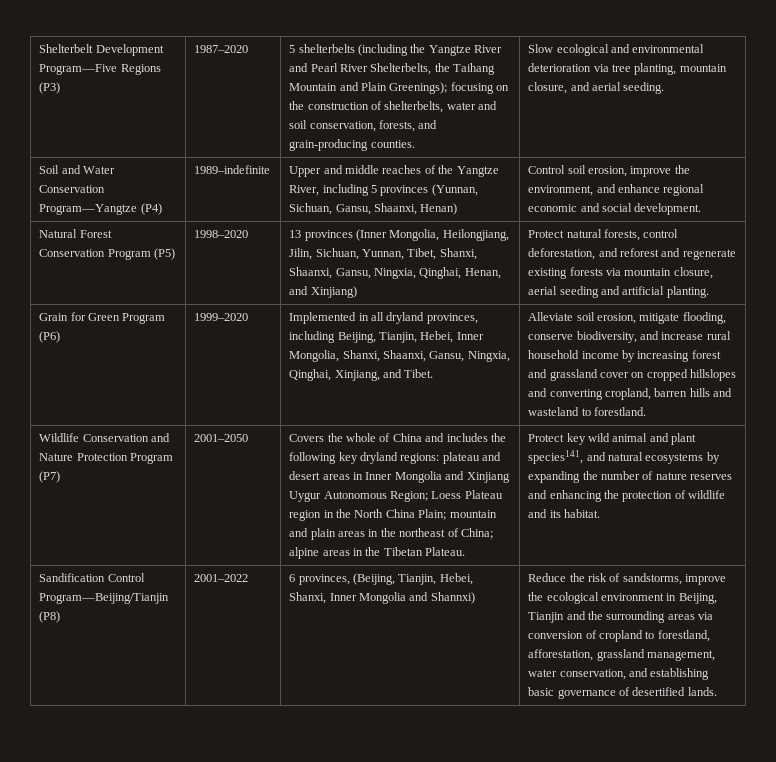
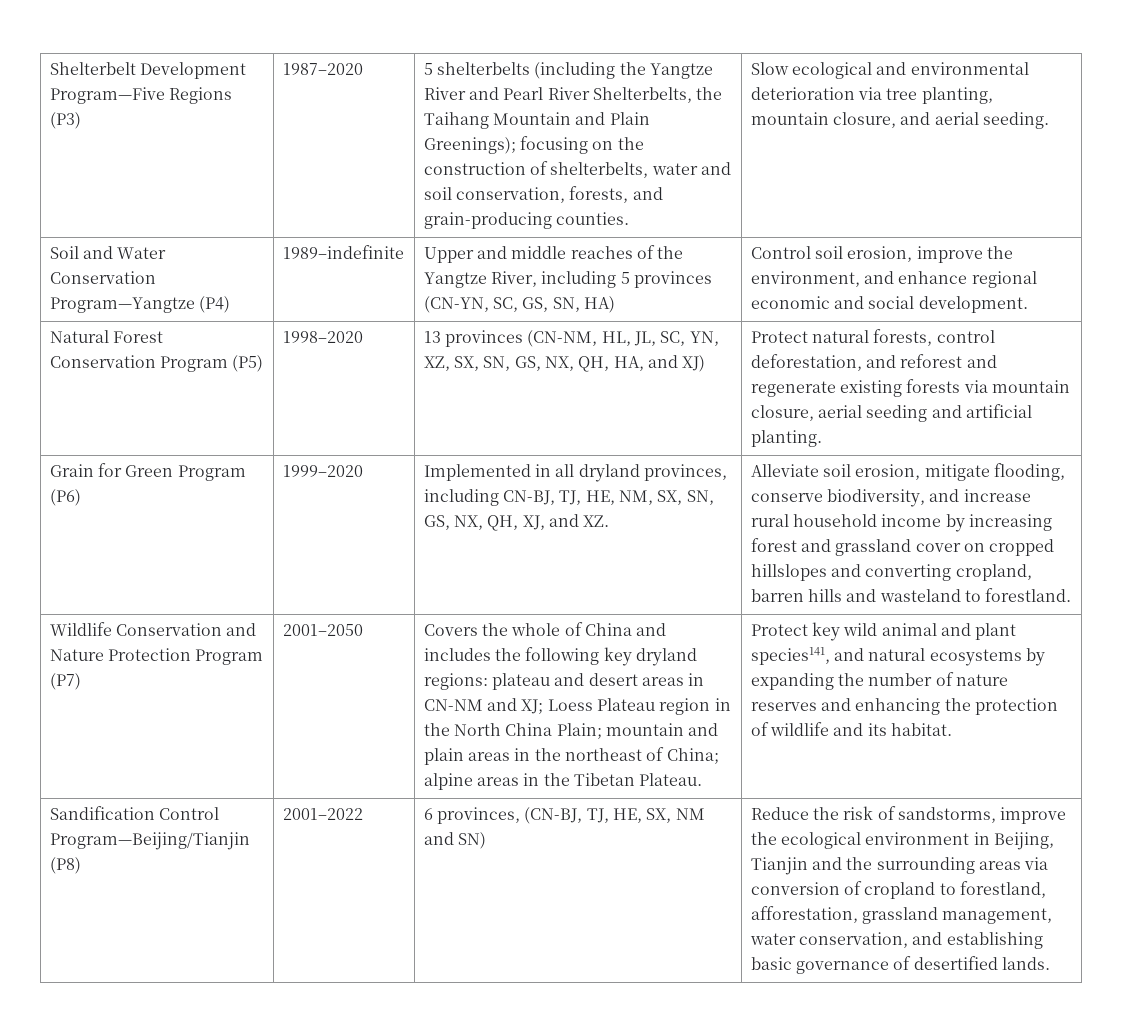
[431,184,478,196] [289,203,458,215] (Yunnan, Sichuan, Gansu, Shaanxi, Henan) -> [423,296,616,313] (CN-YN, SC, GS, SN, HA)
[356,229,509,241] [289,248,477,260] [289,267,501,279] [289,286,357,298] (Inner Mongolia, Heilongjiang, Jilin, Sichuan, Yunnan, Tibet, Shanxi, Shaanxi, Gansu, Ningxia, Qinghai, Henan, and Xinjiang) -> [527,330,719,347] [423,355,706,372] (CN-NM, HL, JL, SC, YN, XZ, SX, SN, GS, NX, QH, HA, and XJ)
[337,331,484,343] [289,350,510,362] [289,369,434,381] Beijing, Tianjin, Hebei, Inner Mongolia, Shanxi, Shaanxi, Gansu, Ningxia, Qinghai, Xinjiang, and Tibet. -> [503,490,714,505] [423,514,610,531] CN-BJ, TJ, HE, NM, SX, SN, GS, NX, QH, XJ, and XZ.
[365,471,510,483] [289,491,429,502] Inner Mongolia and Xinjiang Uygur Autonomous Region; -> [423,698,544,714] CN-NM and XJ;
[353,573,473,585] [289,592,475,604] (Beijing, Tianjin, Hebei, Shanxi, Inner Mongolia and Shannxi) -> [524,807,705,824] [423,832,487,849] (CN-BJ, TJ, HE, SX, NM and SN)

